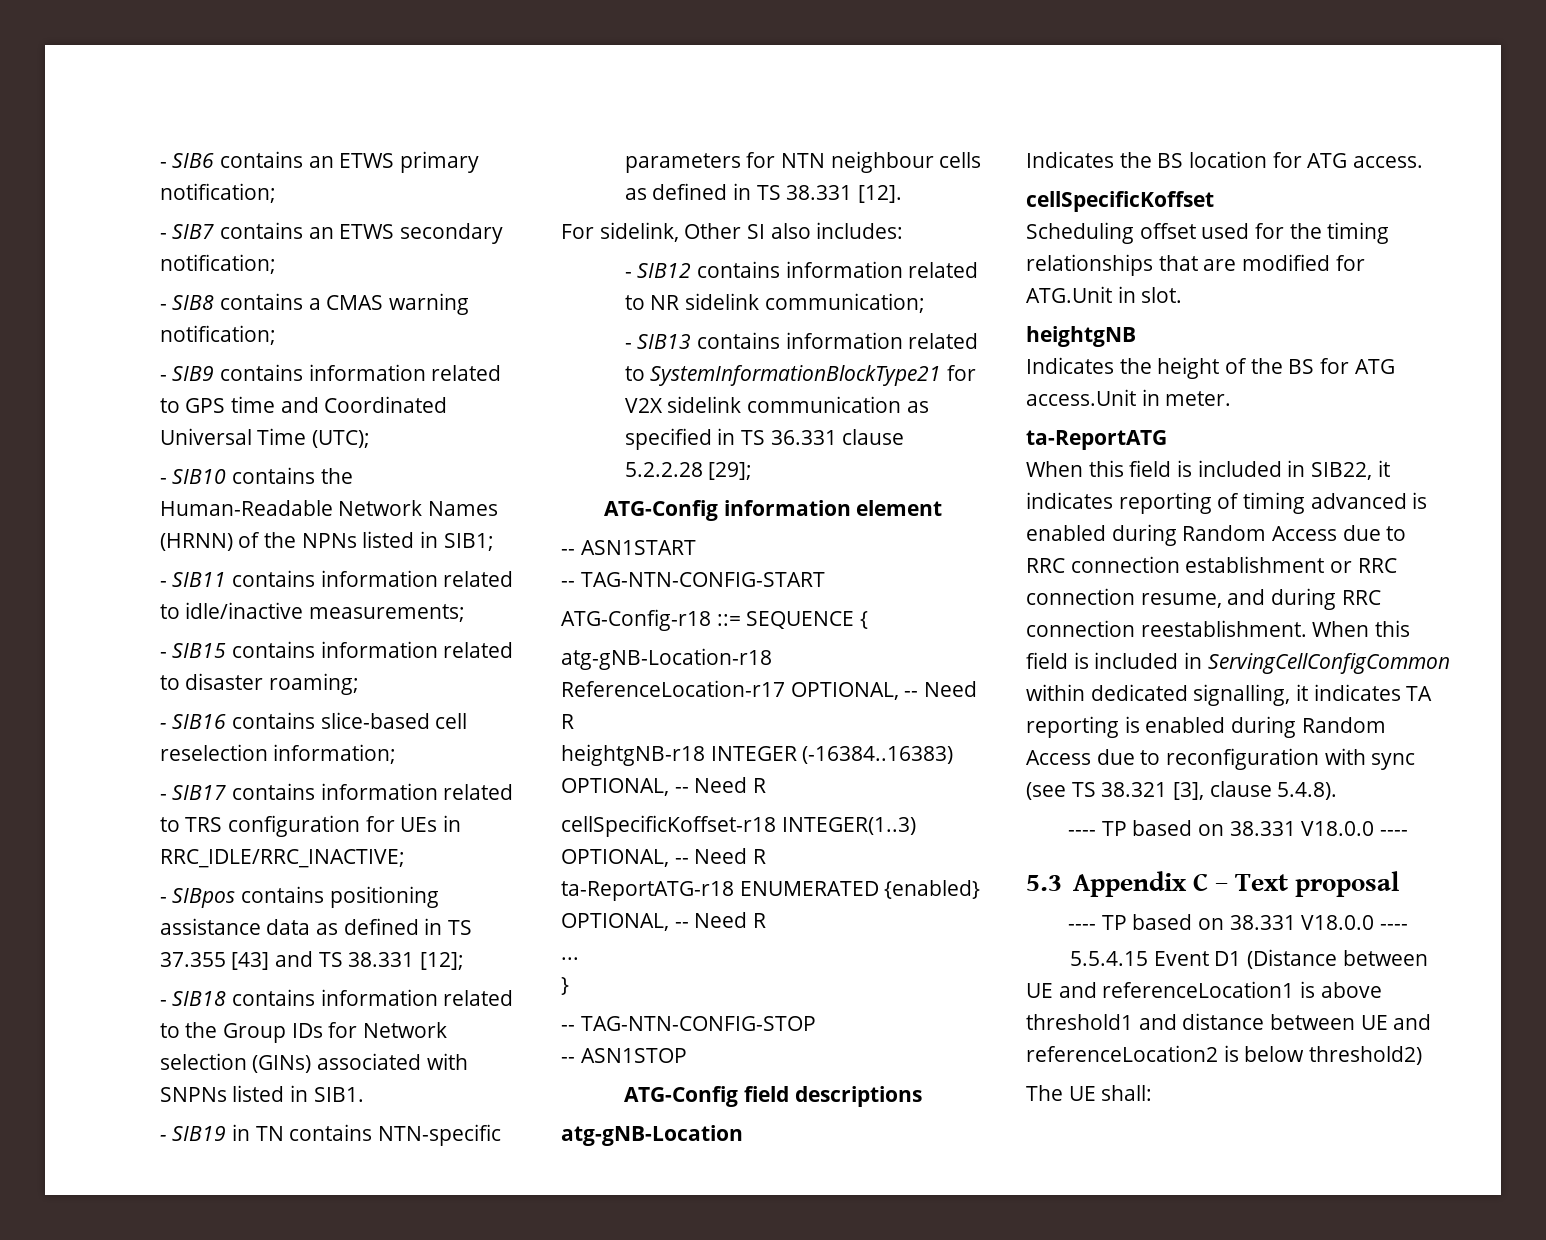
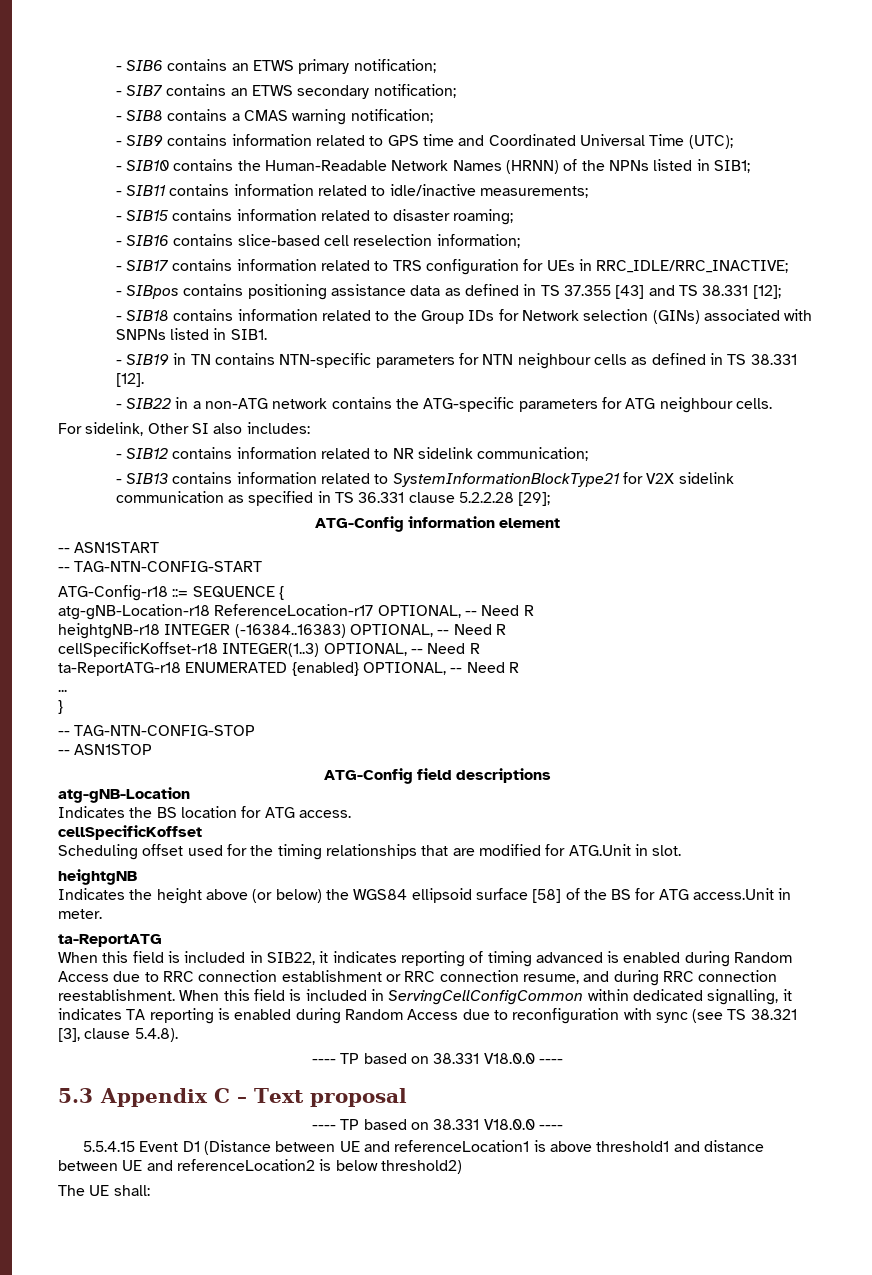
(903, 194) none -> [115,397,772,413] // - SIB22 in a non-ATG network contains the ATG-specific parameters for ATG neighbour cells.
(1220, 368) none -> [205,888,562,903] above (or below) the WGS84 ellipsoid surface [58]

